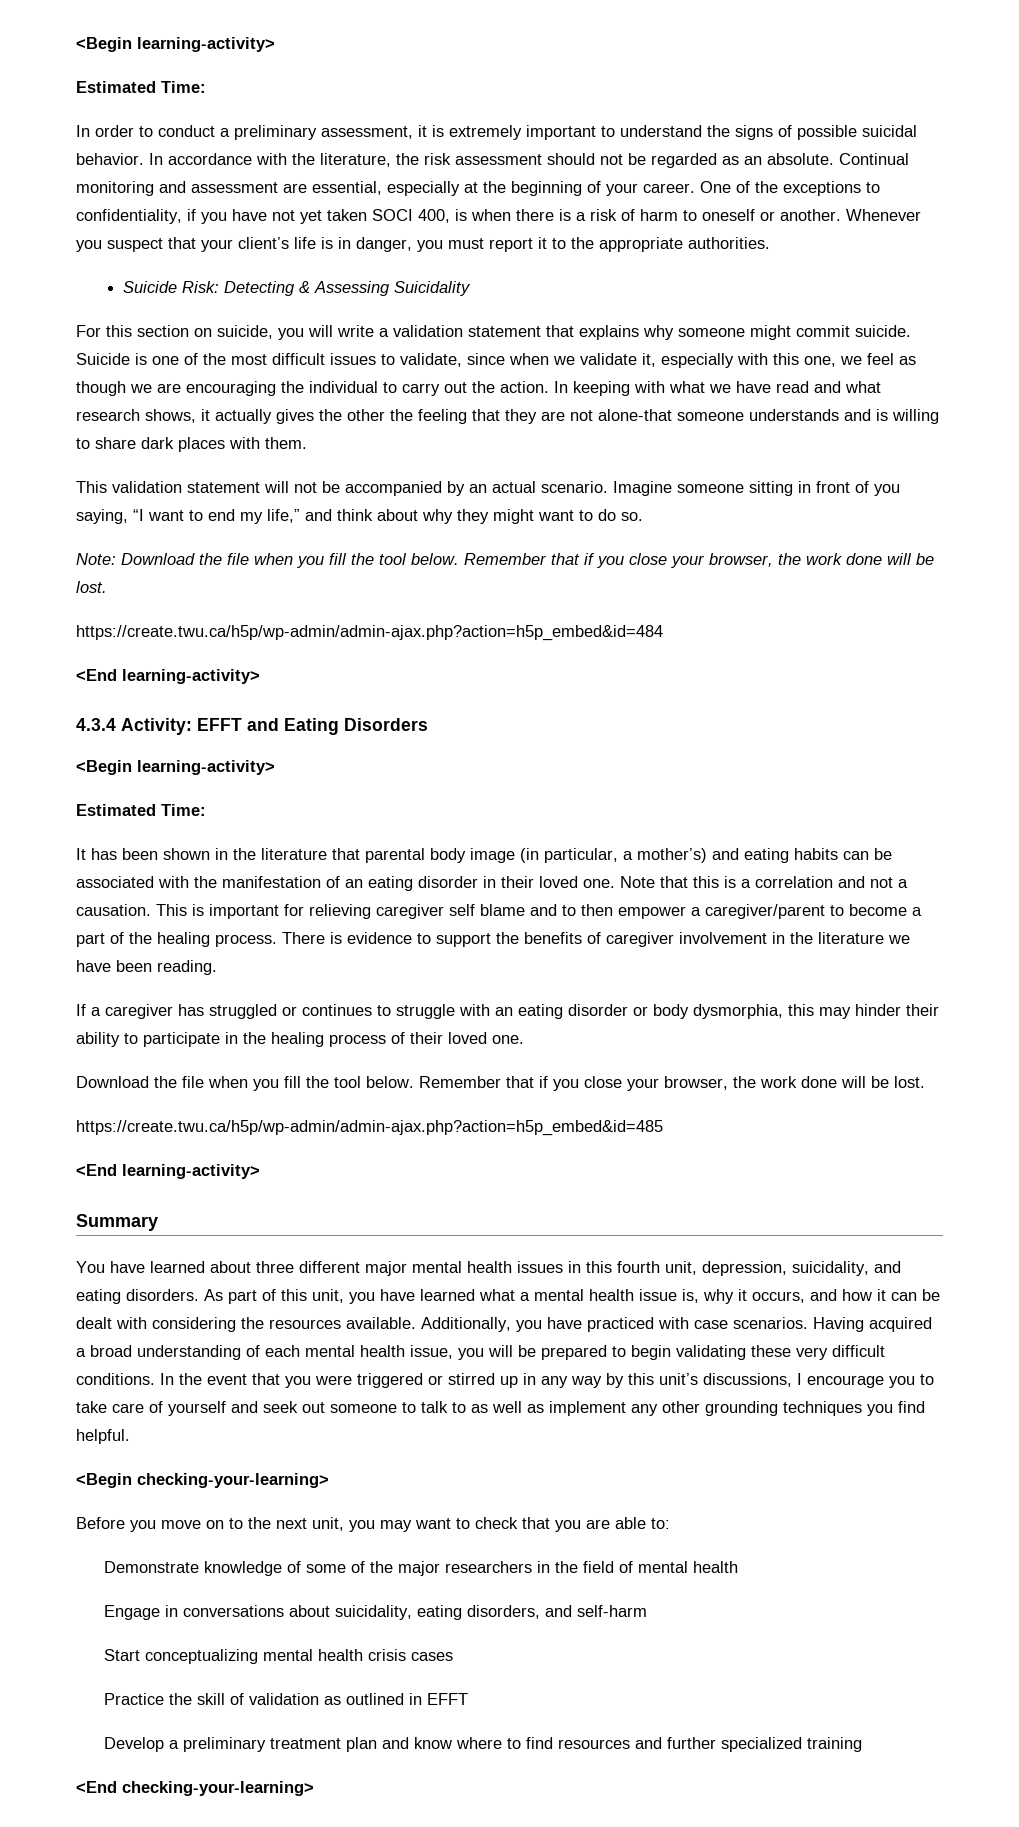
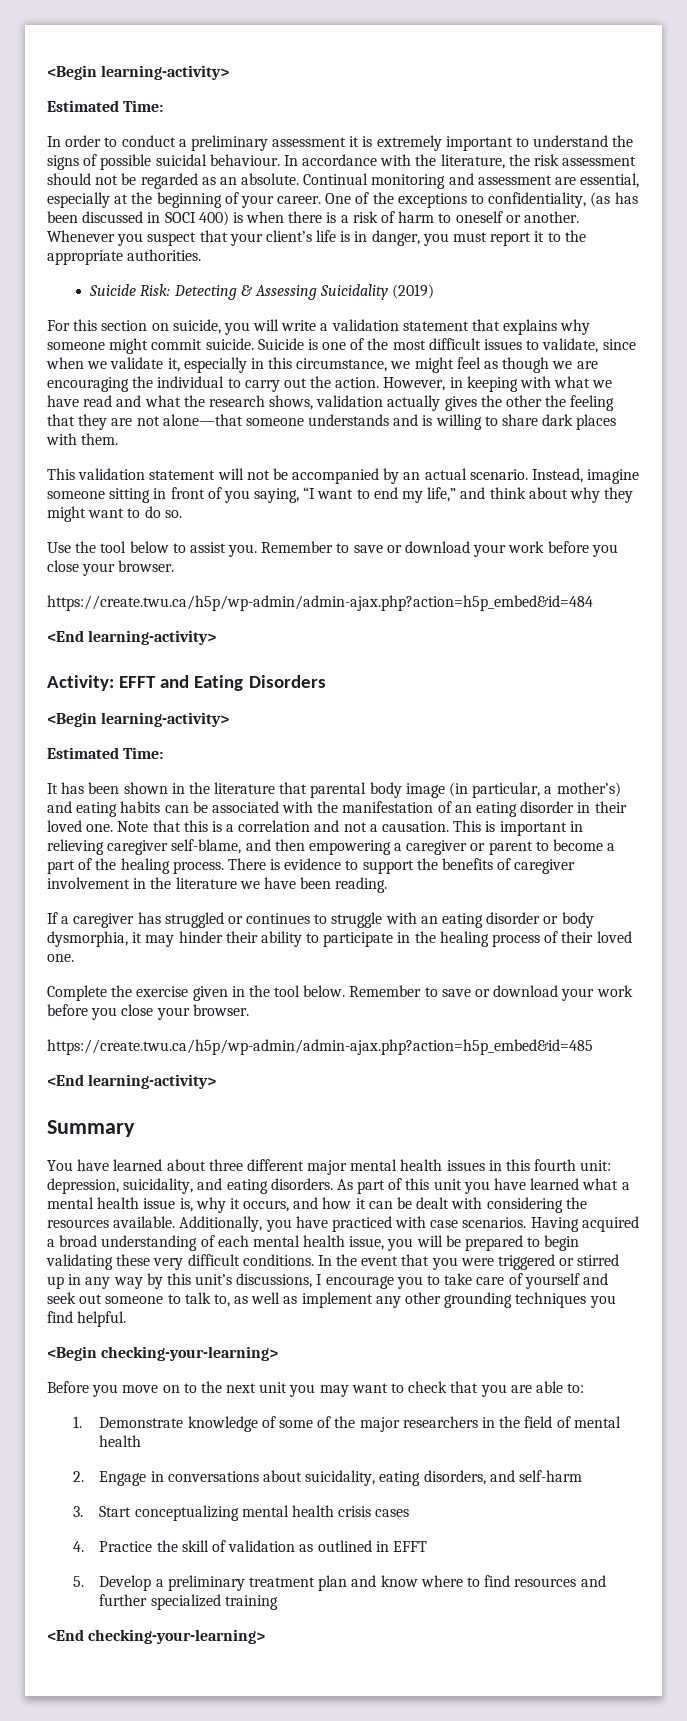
[321,126,413,139] assessment, -> [272,137,347,147] assessment
[76,153,144,165] behavior. -> [209,154,280,166] behaviour.
[187,209,450,224] if you have not yet taken SOCI 400, -> [590,192,638,207] [47,211,229,226] (as has been discussed in SOCI 400)
(471, 288) none -> [392,284,435,299] (2019)
[737,353,862,367] with this one, we -> [250,357,454,373] in this circumstance, we might
[554,381,568,393] In -> [383,377,463,391] However, in
(881, 387) none -> [183,395,205,407] the
[201,409,210,421] it -> [316,395,384,407] validation
[598,409,672,421] alone-that -> [162,414,243,426] alone—that
[613,481,672,496] Imagine -> [532,468,640,484] Instead, imagine
[76,553,934,568] [76,581,107,593] Note: Download the file when you fill the tool below. Remember that if you close your browser, the work done will be lost. -> [47,541,618,557] [47,560,175,576] Use the tool below to assist you. Remember to save or download your work before you close your browser.
[76,718,116,731] 4.3.4 -> (217, 637) none
[284,904,304,916] for -> [569,821,583,832] in
[449,904,825,919] self blame and to then empower a caregiver/parent -> [171,839,533,855] self-blame, and then empowering a caregiver or parent
[788,1004,814,1016] this -> [132,932,143,943] it
[76,1076,925,1091] Download the file when you fill the tool below. Remember that if you close your browser, the work done will be lost. -> [47,985,633,1001] [47,1004,249,1020] Complete the exercise given in the tool below. Remember to save or download your work before you close your browser.
[665,1261,697,1275] unit, -> [580,1160,612,1171] unit:
[312,1289,344,1303] unit, -> [433,1179,462,1190] unit
[452,1402,466,1413] to -> [213,1294,230,1307] to,
[312,1517,344,1531] unit, -> [259,1382,288,1393] unit
(670, 1523) none -> [73,1416,83,1428] 1.
(739, 1567) none -> [73,1471,85,1482] 2.
(648, 1611) none -> [73,1506,84,1517] 3.
(454, 1656) none -> [73,1541,85,1552] 4.
(469, 1699) none -> [73,1576,85,1587] 5.

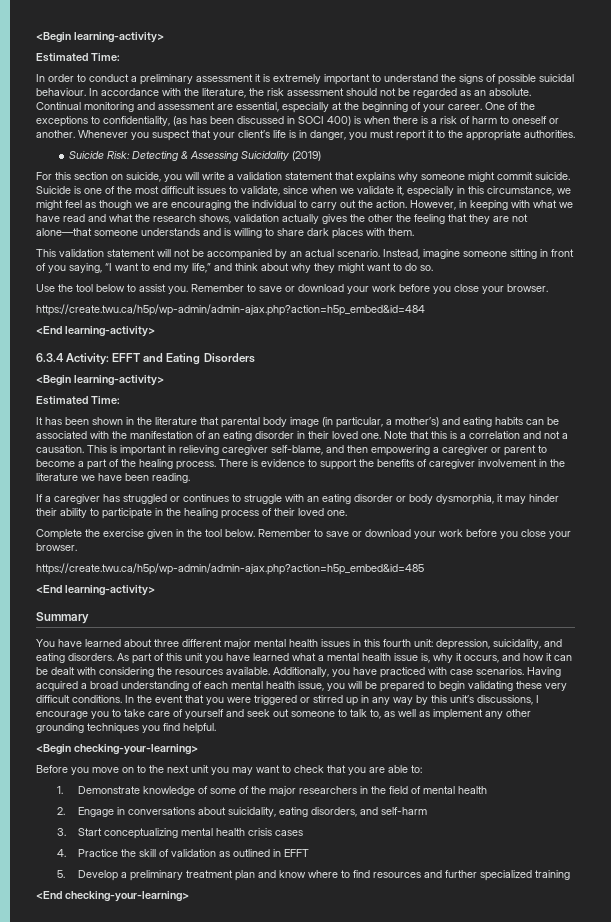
(217, 637) none -> [36,353,64,362] 6.3.4

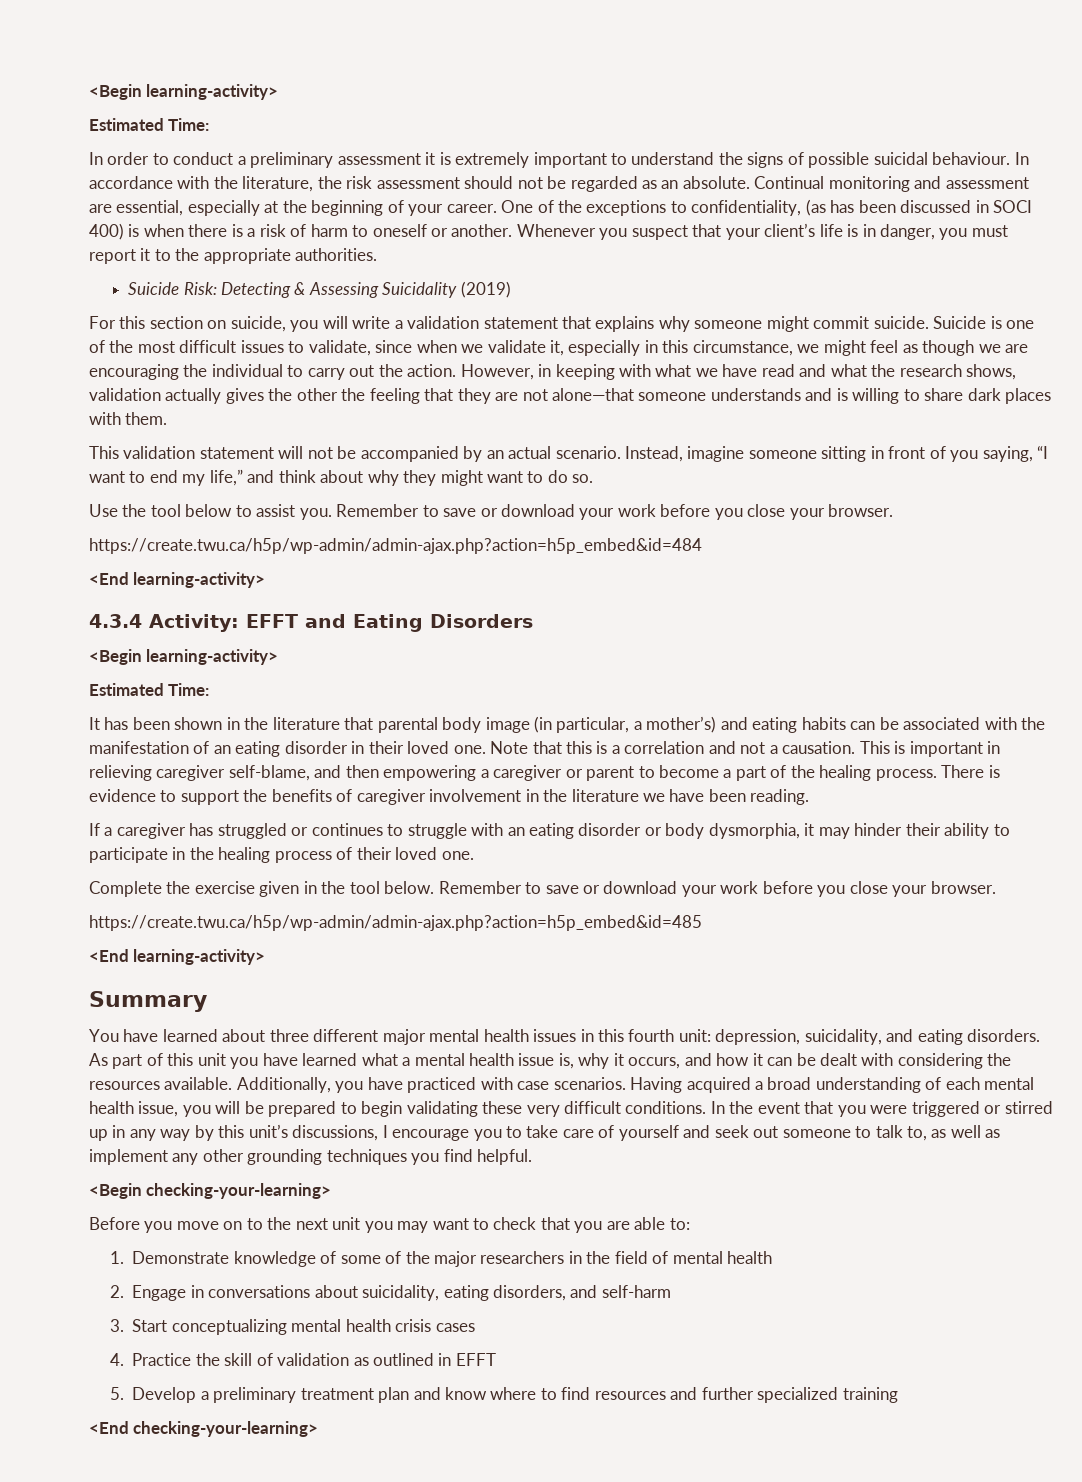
[36,353,64,362] 6.3.4 -> [89,614,142,628] 4.3.4

